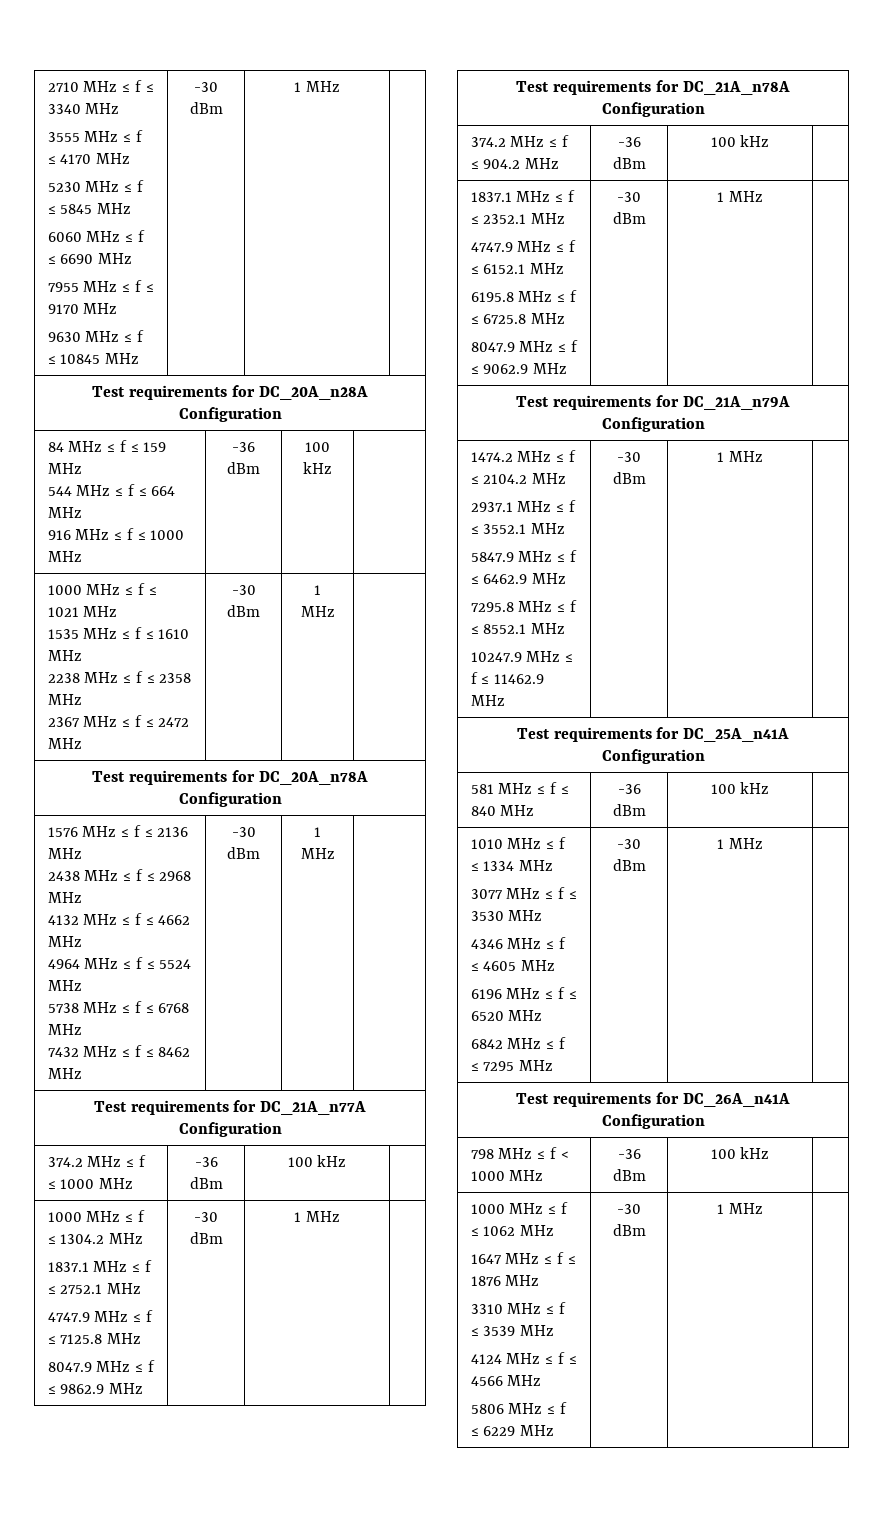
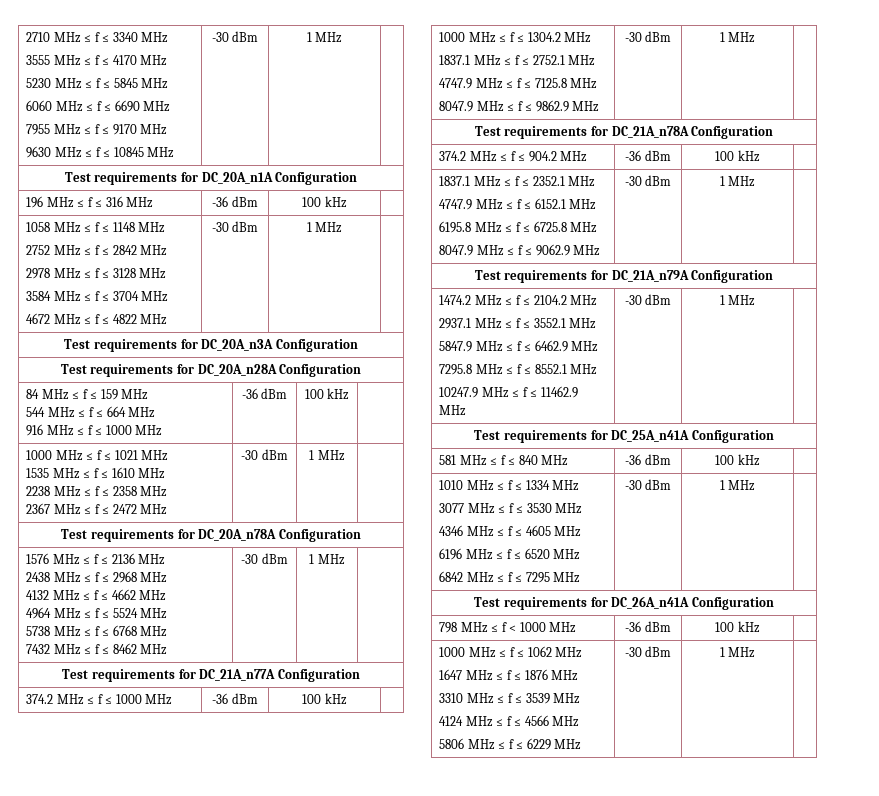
(340, 86) none -> [64,172,358,185] [26,196,154,208] [212,196,258,207] [302,196,347,208] [26,222,166,233] [26,245,168,256] [26,268,167,279] [26,291,169,302] [26,313,168,325] [211,221,259,232] [306,222,343,233] [64,339,358,352] // Test requirements for DC_20A_n1A Configuration // 196 MHz ≤ f ≤ 316 MHz | -36 dBm | 100 kHz | // 1058 MHz ≤ f ≤ 1148 MHz // 2752 MHz ≤ f ≤ 2842 MHz // 2978 MHz ≤ f ≤ 3128 MHz // 3584 MHz ≤ f ≤ 3704 MHz // 4672 MHz ≤ f ≤ 4822 MHz | -30 dBm | 1 MHz | // Test requirements for DC_20A_n3A Configuration

